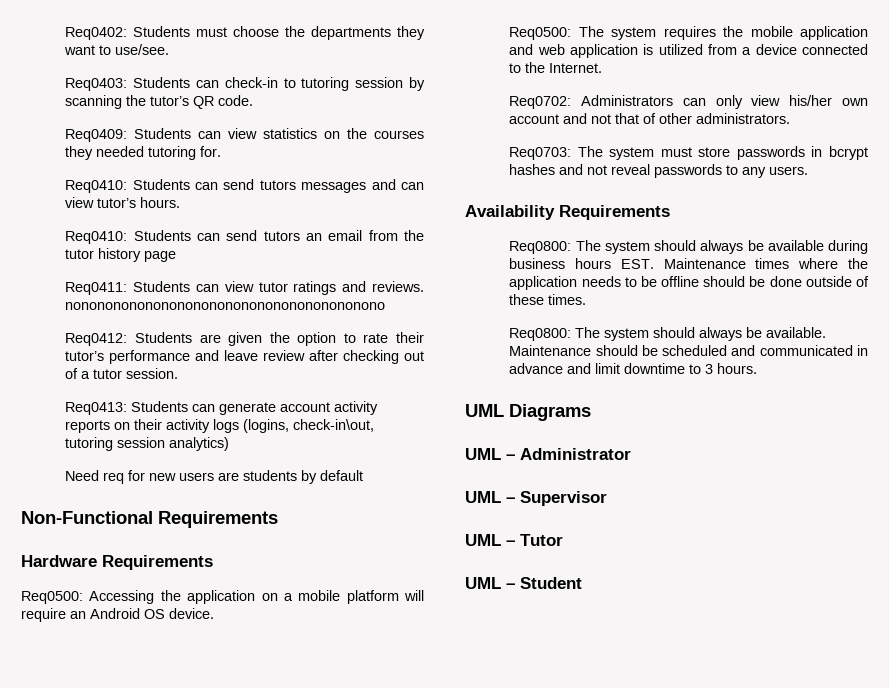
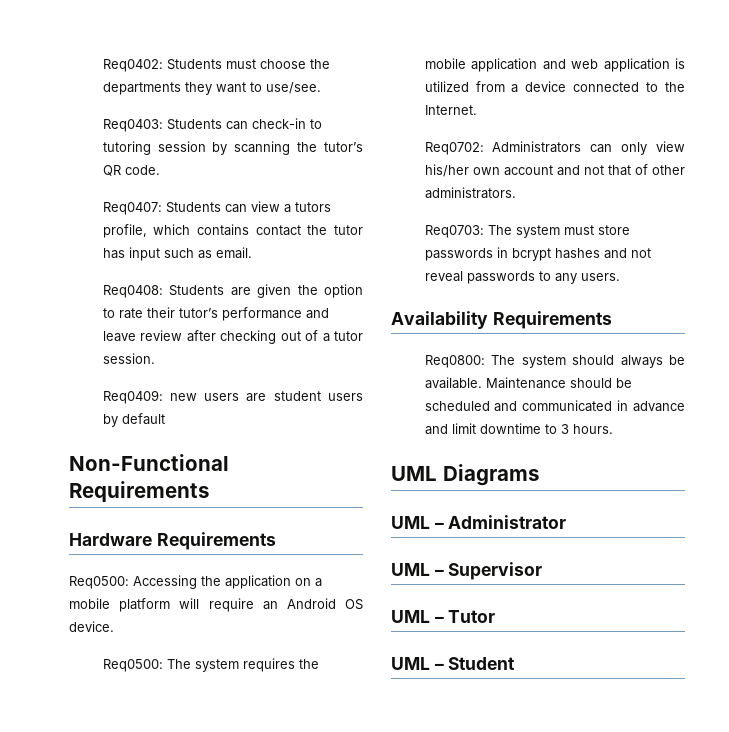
[65,128,424,142] [65,146,222,160] [65,179,424,193] [65,197,181,208] [65,230,425,244] [65,248,177,262] [65,281,424,295] [65,302,386,310] [65,333,128,346] Req0409: Students can view statistics on the courses they needed tutoring for. // Req0410: Students can send tutors messages and can view tutor’s hours. // Req0410: Students can send tutors an email from the tutor history page // Req0411: Students can view tutor ratings and reviews. nononononononononononononononononononono // Req0412: -> [102,201,331,215] [102,224,363,238] [102,247,252,261] [102,285,163,298] Req0407: Students can view a tutors profile, which contains contact the tutor has input such as email. // Req0408:
[65,401,379,415] [65,419,375,433] [65,437,230,451] [65,470,146,484] Req0413: Students can generate account activity reports on their activity logs (logins, check-in\out, tutoring session analytics) // Need req for -> [102,390,163,404] Req0409:
[243,470,298,481] students -> [273,391,363,401] student users
[509,240,868,254] [509,258,868,269] [509,276,870,290] [509,294,587,305] // Req0800: The system should always be available during business hours EST. Maintenance times where the application needs to be offline should be done outside of these times. -> (612, 320) none

